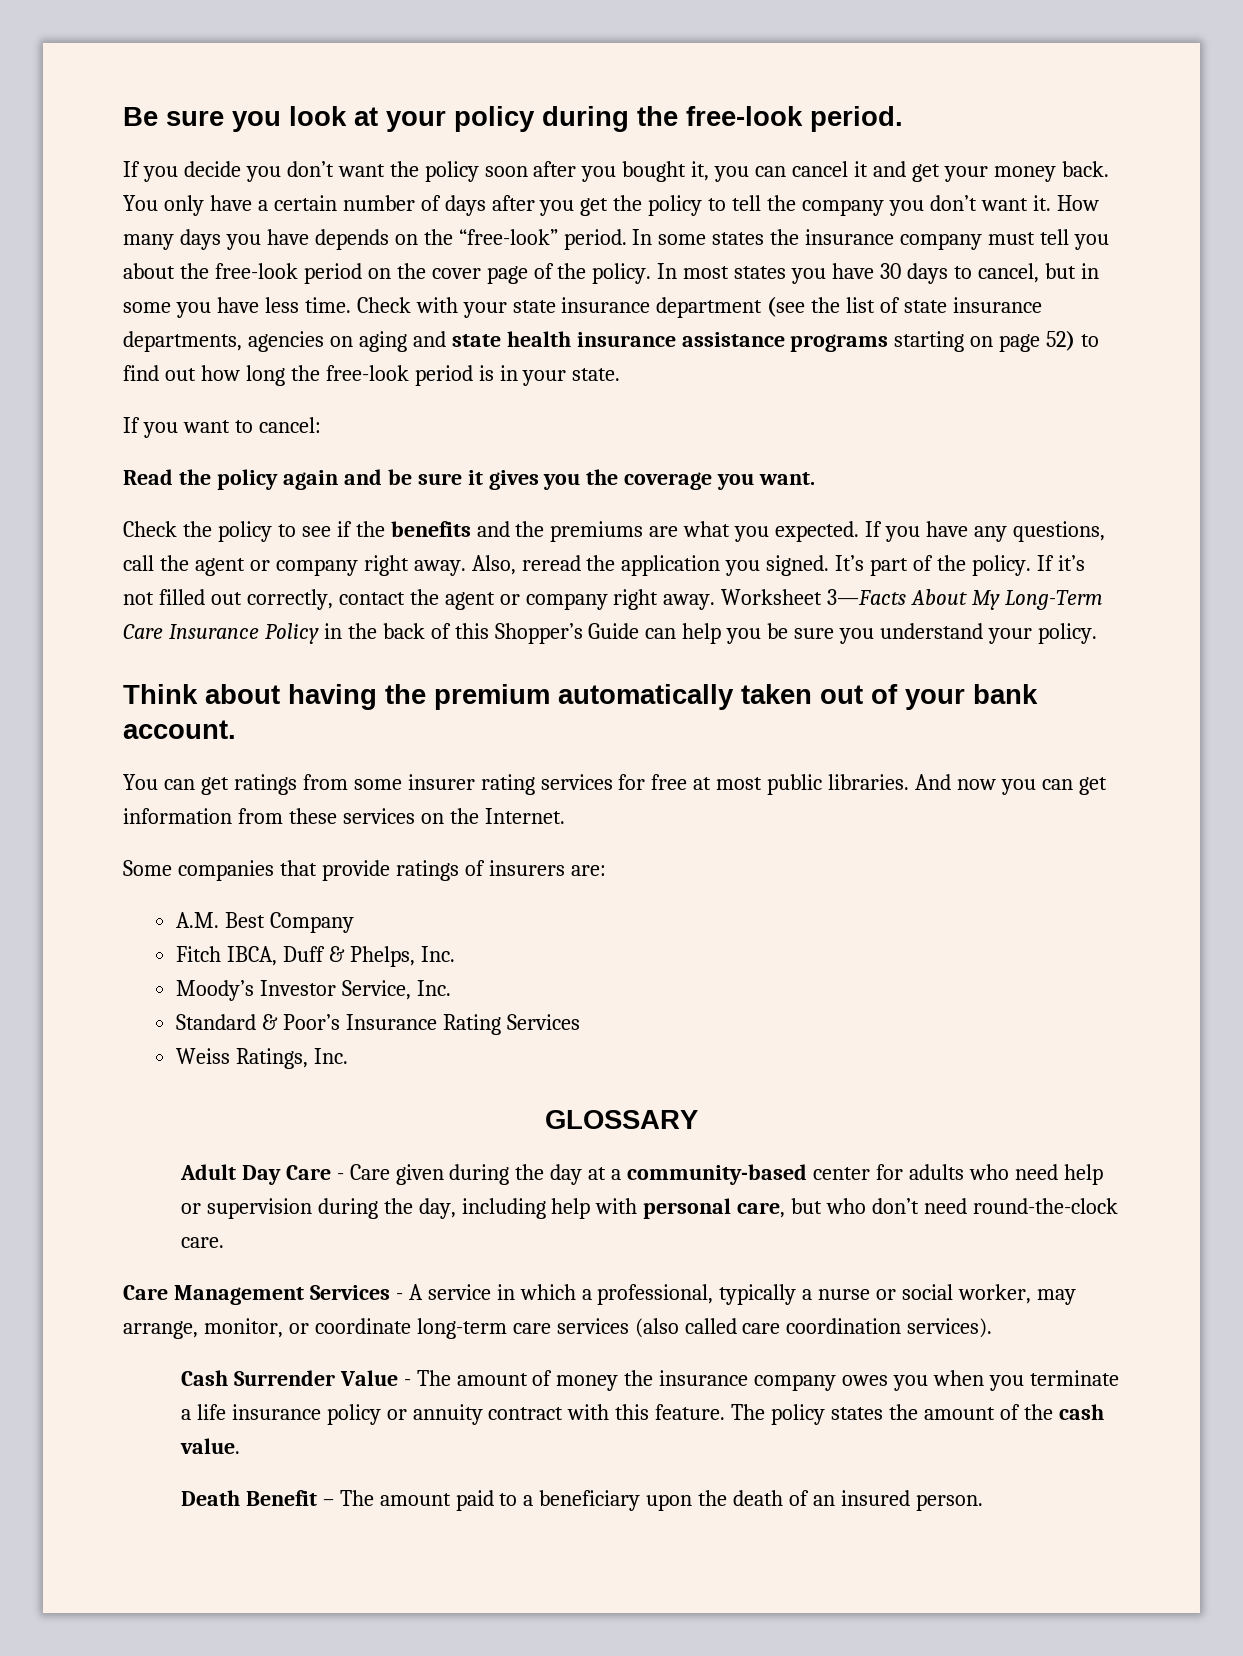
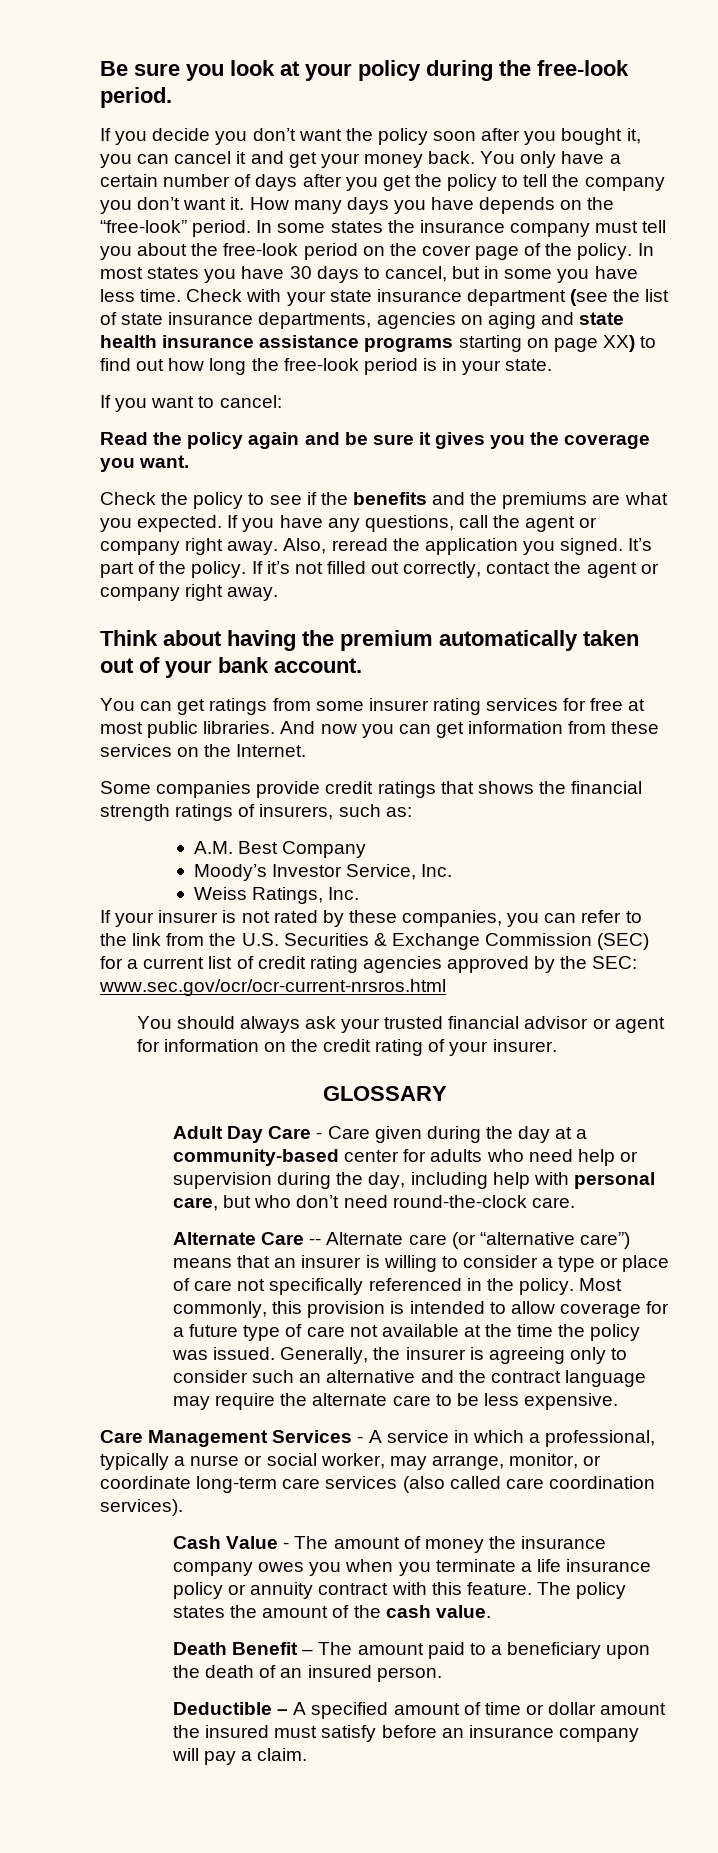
[1046,330,1076,351] 52) -> [602,335,635,352] XX)
[721,589,1104,610] [123,623,1097,644] Worksheet 3—Facts About My Long-Term Care Insurance Policy in the back of this Shopper’s Guide can help you be sure you understand your policy. -> (279, 594) none
[279,860,606,881] [176,912,354,933] [176,946,455,967] [176,980,451,1001] [176,1014,580,1035] [176,1048,348,1069] that provide ratings of insurers are: // A.M. Best Company // Fitch IBCA, Duff & Phelps, Inc. // Moody’s Investor Service, Inc. // Standard & Poor’s Insurance Rating Services // Weiss Ratings, Inc. -> [256,781,643,798] [100,804,412,821] [193,841,367,858] [193,864,453,881] [193,887,360,904] [100,910,642,927] [100,933,650,950] [100,956,638,973] [99,979,446,996] [136,1016,665,1033] [136,1039,557,1056] provide credit ratings that shows the financial strength ratings of insurers, such as: // A.M. Best Company // Moody’s Investor Service, Inc. // Weiss Ratings, Inc. // If your insurer is not rated by these companies, you can refer to the link from the U.S. Securities & Exchange Commission (SEC) for a current list of credit rating agencies approved by the SEC: www.sec.gov/ocr/ocr-current-nrsros.html // You should always ask your trusted financial advisor or agent for information on the credit rating of your insurer.
(224, 1242) none -> [172,1232,630,1249] [172,1255,670,1272] [172,1278,623,1295] [172,1301,670,1318] [172,1324,641,1341] [171,1347,628,1364] [172,1370,646,1387] [172,1393,619,1410] // Alternate Care -- Alternate care (or “alternative care”) means that an insurer is willing to consider a type or place of care not specifically referenced in the policy. Most commonly, this provision is intended to allow coverage for a future type of care not available at the time the policy was issued. Generally, the insurer is agreeing only to consider such an alternative and the contract language may require the alternate care to be less expensive.
[233,1370,335,1386] Surrender -> (221, 1542) none
(983, 1502) none -> [172,1702,667,1719] [172,1725,639,1742] [171,1748,308,1765] // Deductible – A specified amount of time or dollar amount the insured must satisfy before an insurance company will pay a claim.

